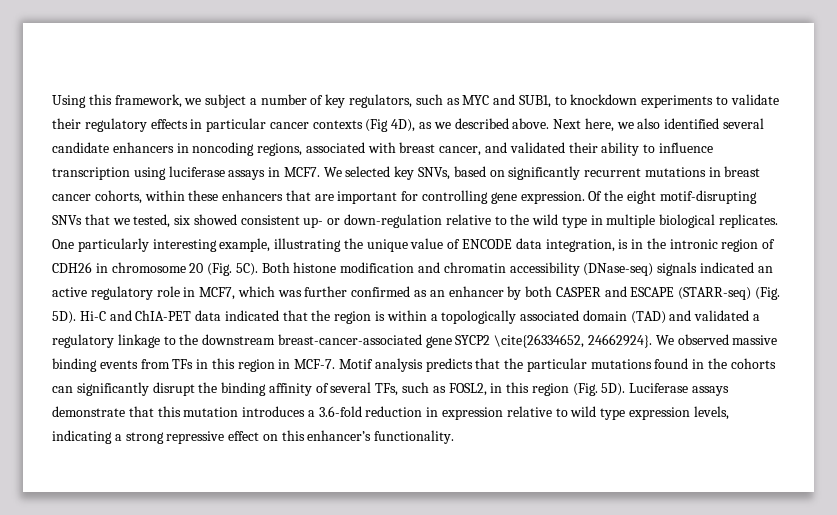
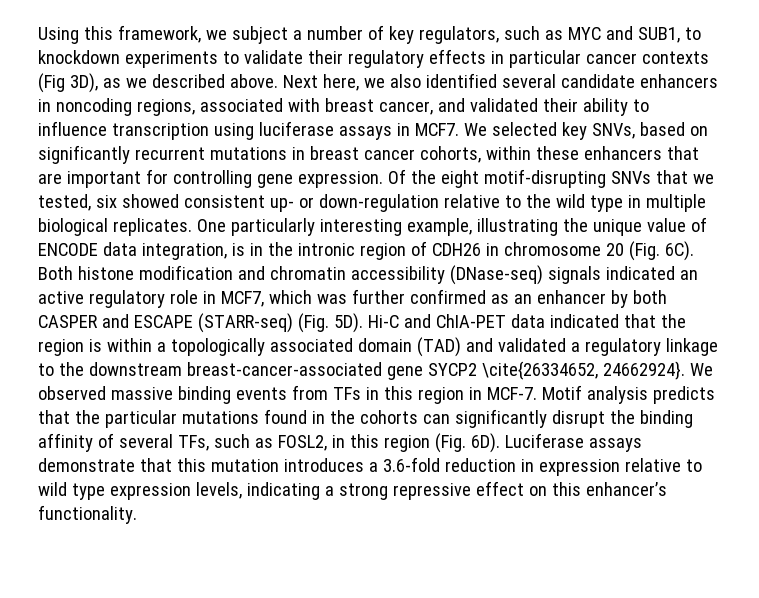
[391,119,416,132] 4D), -> [69,73,98,93] 3D),
[235,263,258,276] 5C). -> [664,241,694,261] 6C).
[601,383,626,396] 5D). -> [470,433,500,453] 6D).

